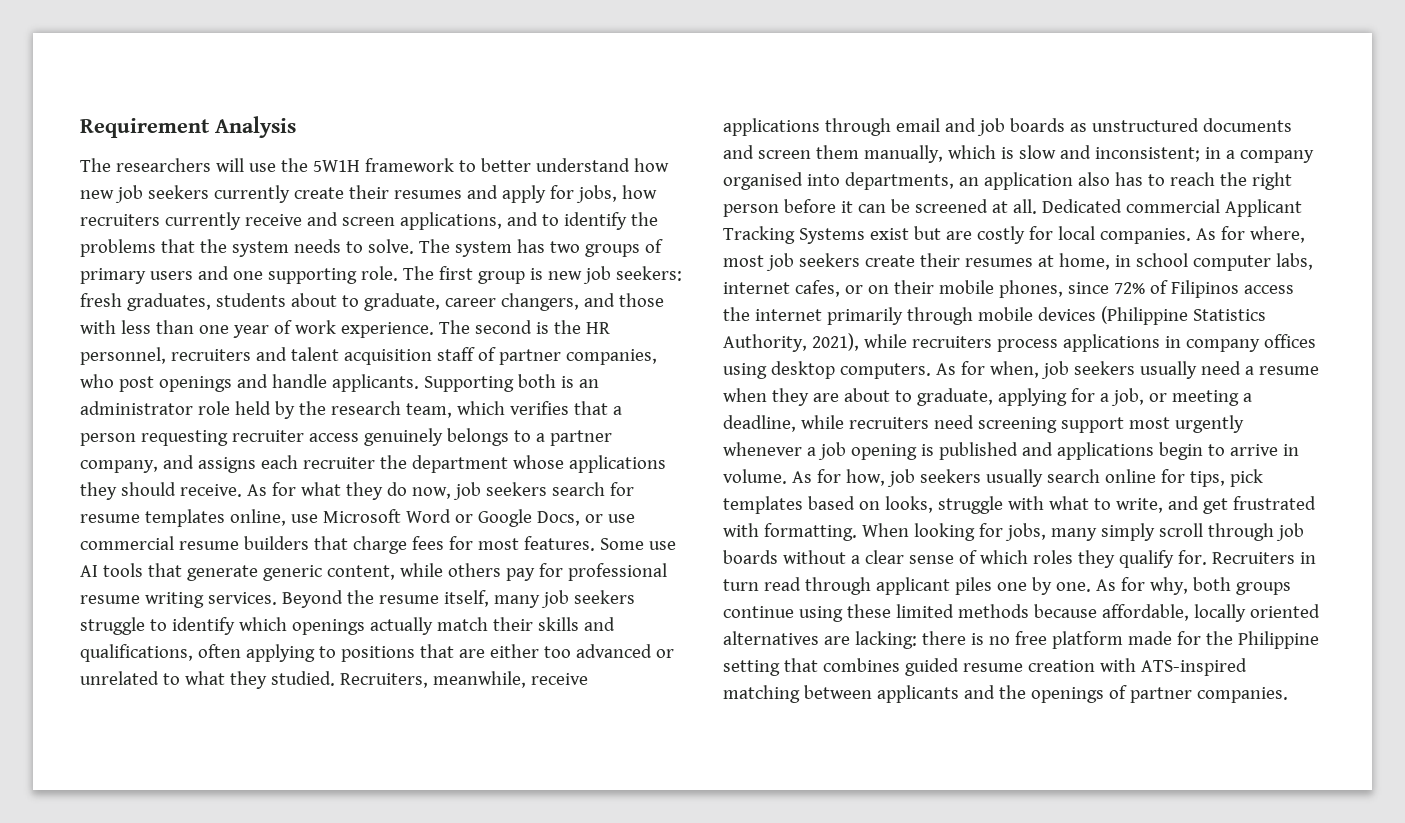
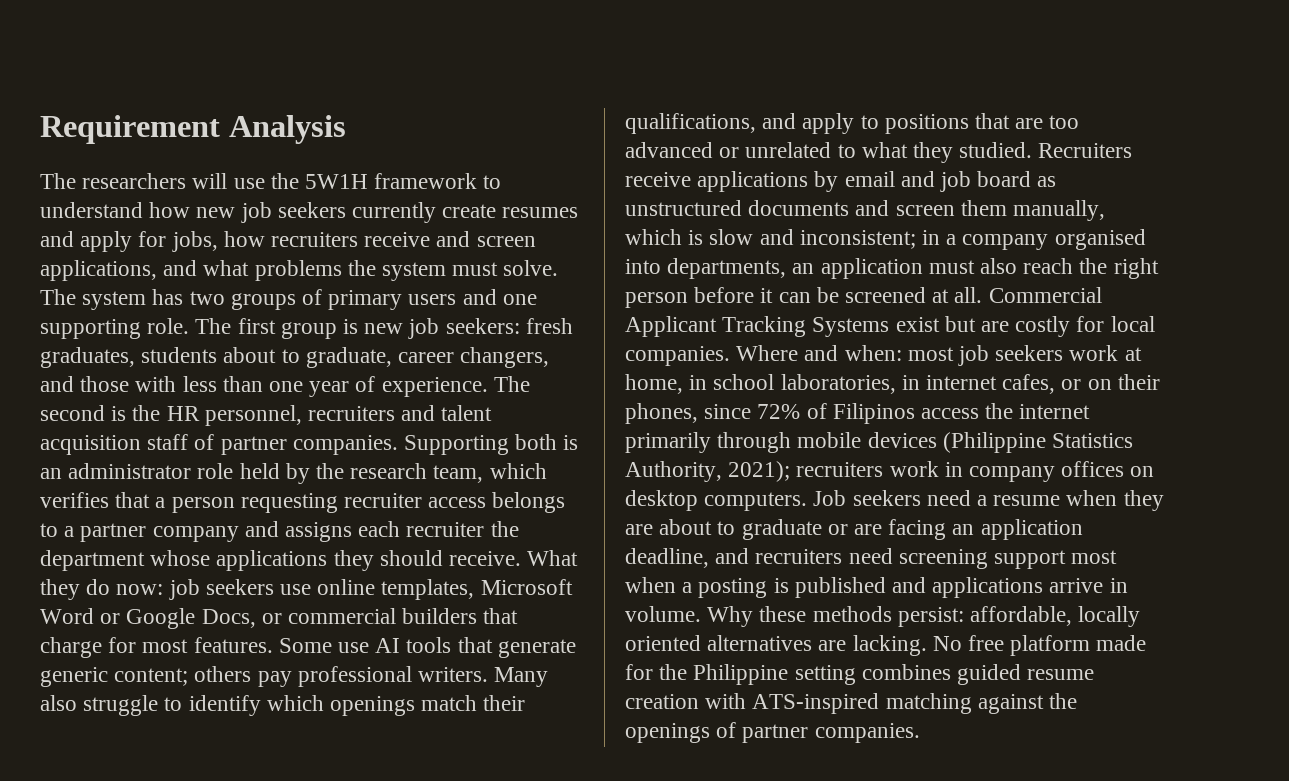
[480,158,531,172] better -> (502, 182) none
[348,185,389,199] their -> (497, 211) none
[164,212,241,230] currently -> (359, 239) none
[541,212,658,230] [80,239,363,257] to identify the problems that the system needs to -> [203,260,499,281] what problems the system must
[294,320,336,334] work -> (376, 384) none
[565,349,657,365] [80,374,419,392] companies, who post openings and handle applicants. -> [292,435,398,455] companies.
[363,428,443,446] genuinely -> (487, 502) none
[80,460,158,473] company, -> [152,526,239,542] company
[246,482,341,496] As for what -> [527,550,579,566] What
[411,482,634,500] [80,509,318,527] now, job seekers search for resume templates online, use -> [116,579,475,600] now: job seekers use online templates,
[607,514,635,523] [80,536,239,550] use commercial resume -> [288,608,397,624] commercial
[411,536,444,550] fees -> (102, 647) none
[326,563,667,581] [80,590,635,608] content, while others pay for professional resume writing services. Beyond the resume itself, many job seekers -> [114,666,549,687] [40,695,77,711] content; others pay professional writers. Many also
[369,617,433,635] actually -> (416, 706) none
[537,617,615,631] [80,644,315,662] skills and qualifications, often applying -> [625,113,855,134] qualifications, and apply
[489,644,539,658] either -> (1044, 123) none
[339,671,526,688] Recruiters, meanwhile, -> [1038,143,1133,158] Recruiters
[824,118,891,136] through -> [814,171,839,192] by
[1009,118,1065,132] boards -> [977,171,1032,187] board
[1077,172,1165,186] also has to -> [928,258,1018,274] must also
[1041,199,1220,213] Dedicated commercial -> [988,287,1102,303] Commercial
[1195,226,1305,243] [723,253,1033,271] As for where, most job seekers create their resumes -> [736,345,1119,366] Where and when: most job seekers work
[1192,253,1313,271] computer labs, -> [780,374,920,394] laboratories, in
[938,280,994,294] mobile -> (1160, 382) none
[811,333,1160,352] 2021), while recruiters process applications -> [728,461,939,482] 2021); recruiters work
[723,363,767,379] using -> [1130,466,1155,477] on
[935,361,1197,379] As for when, job seekers usually -> [813,490,921,506] Job seekers
[916,388,1252,406] [723,415,844,432] graduate, applying for a job, or meeting a deadline, while -> [741,519,1083,540] [625,548,750,568] graduate or are facing an application deadline, and
[1174,415,1244,433] [723,442,917,460] urgently whenever a job opening -> [625,577,768,598] when a posting
[1158,442,1225,460] begin to -> (1044, 587) none
[791,469,1263,487] [723,496,1316,514] [723,523,1304,541] [723,550,1316,568] [723,577,1291,595] [723,604,1097,622] As for how, job seekers usually search online for tips, pick templates based on looks, struggle with what to write, and get frustrated with formatting. When looking for jobs, many simply scroll through job boards without a clear sense of which roles they qualify for. Recruiters in turn read through applicant piles one by one. As for why, both groups continue using these limited methods because -> [707,606,964,627] Why these methods persist:
[854,631,1010,649] lacking: there is no -> [852,635,962,656] lacking. No
[783,658,818,672] that -> (856, 675) none
[803,685,995,703] between applicants and -> [977,694,1044,714] against

